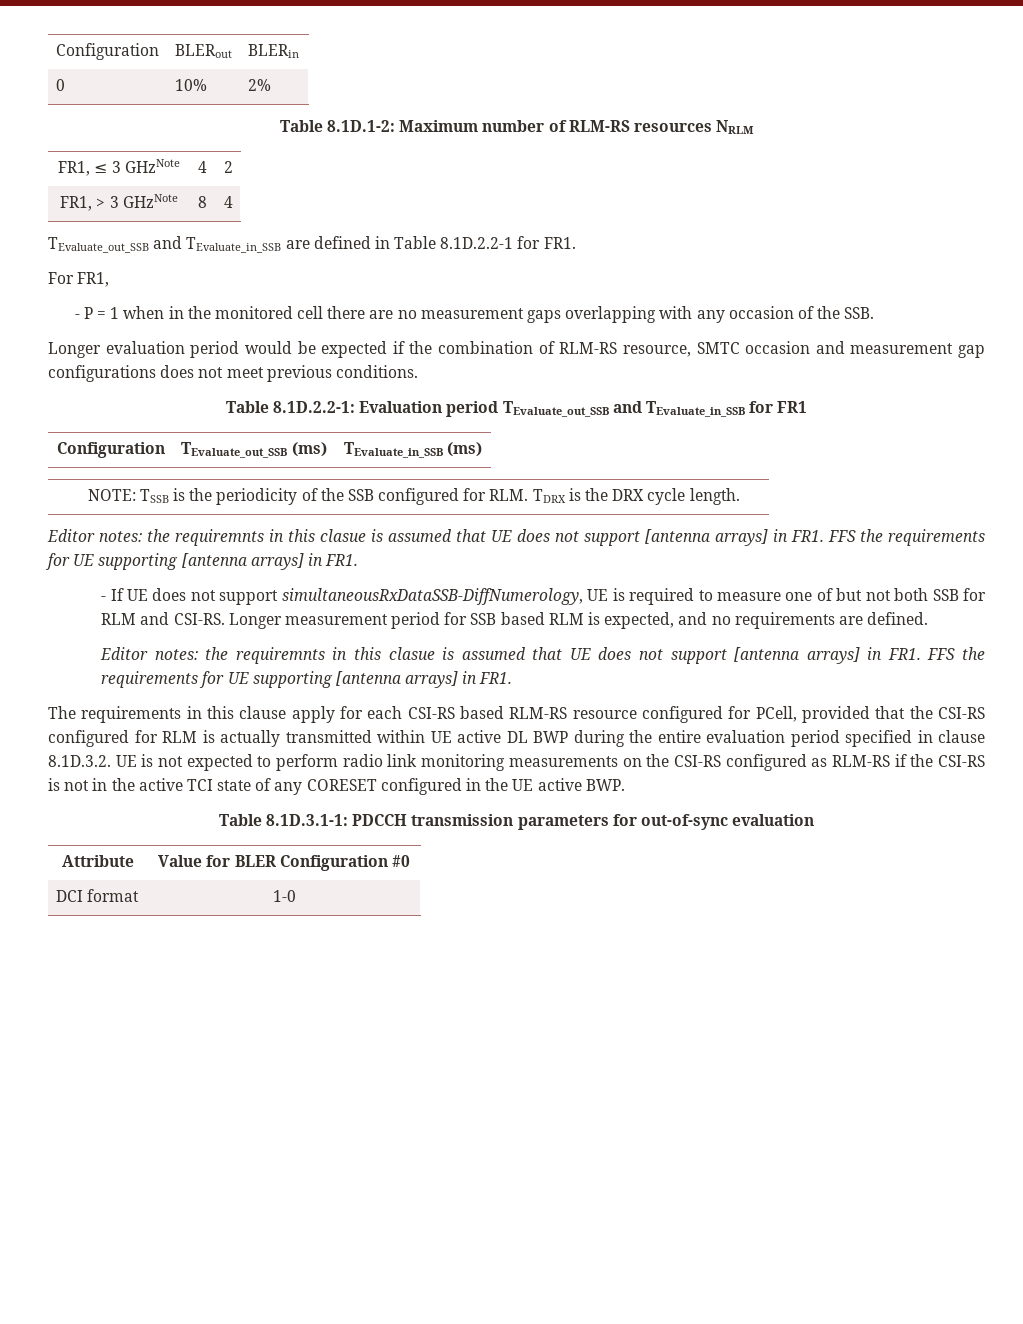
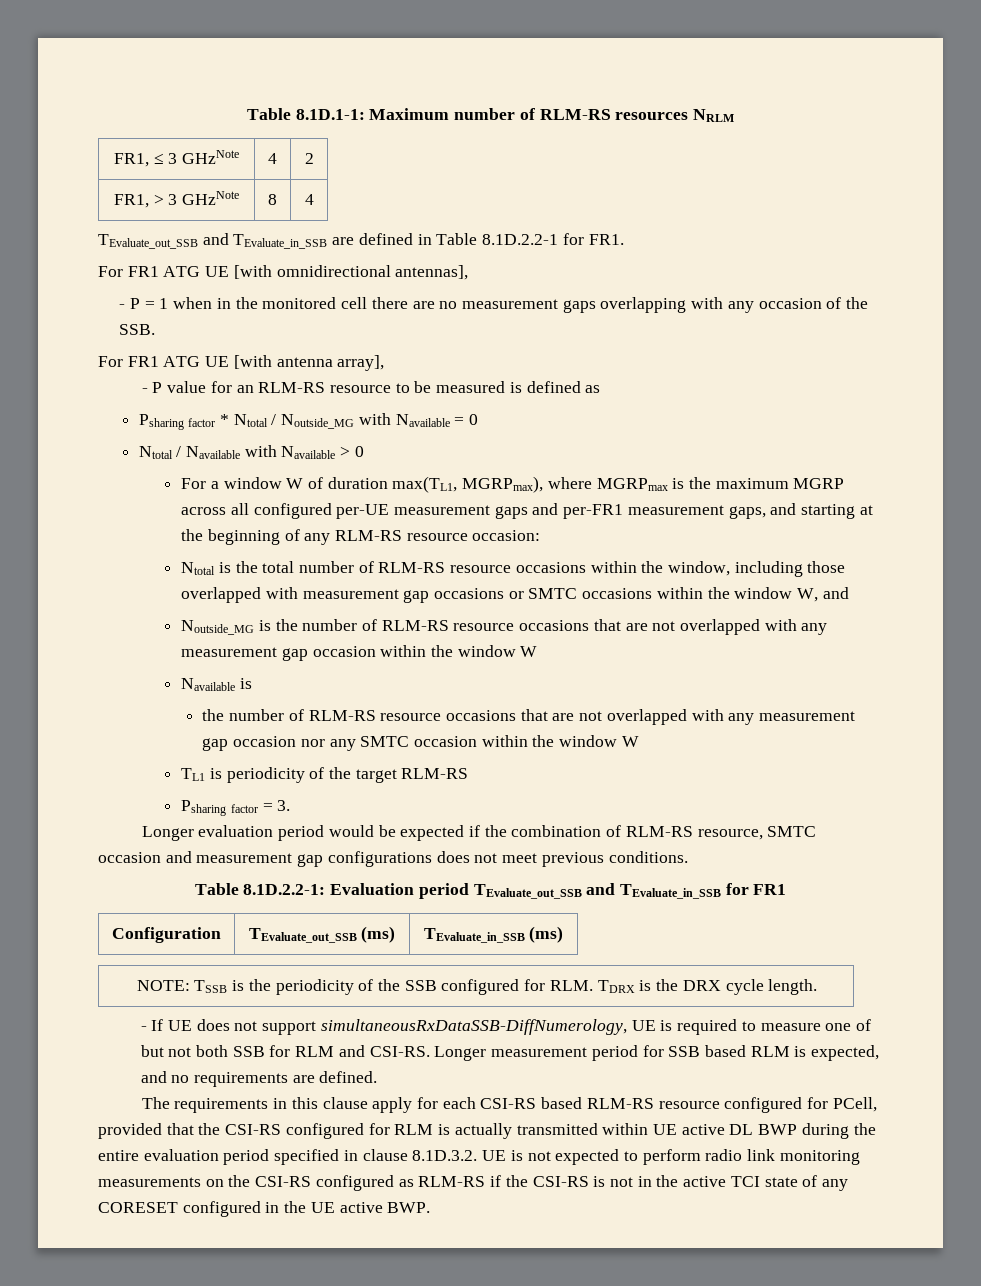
[55,43,159,60] [174,44,232,58] [247,44,299,58] [55,79,65,91] [174,79,207,91] [247,79,271,91] [279,120,396,132] Configuration | BLERout | BLERin // 0 | 10% | 2% // Table 8.1D.1-2: -> [246,108,365,120] Table 8.1D.1-1:
[77,272,110,287] FR1, -> [127,265,469,280] FR1 ATG UE [with omnidirectional antennas],
(875, 313) none -> [98,355,385,371] [141,381,601,393] [138,413,479,430] [138,445,364,459] [181,476,845,493] [181,503,873,519] [181,529,541,545] [181,561,846,577] [181,587,849,603] [181,619,828,635] [181,645,538,661] [181,678,252,691] [202,709,856,725] [202,735,639,751] [181,767,469,783] [181,800,291,816] // For FR1 ATG UE [with antenna array], // - P value for an RLM-RS resource to be measured is defined as // Psharing factor * Ntotal / Noutside_MG with Navailable = 0 // Ntotal / Navailable with Navailable > 0 // For a window W of duration max(TL1, MGRPmax), where MGRPmax is the maximum MGRP across all configured per-UE measurement gaps and per-FR1 measurement gaps, and starting at the beginning of any RLM-RS resource occasion: // Ntotal is the total number of RLM-RS resource occasions within the window, including those overlapped with measurement gap occasions or SMTC occasions within the window W, and // Noutside_MG is the number of RLM-RS resource occasions that are not overlapped with any measurement gap occasion within the window W // Navailable is // the number of RLM-RS resource occasions that are not overlapped with any measurement gap occasion nor any SMTC occasion within the window W // TL1 is periodicity of the target RLM-RS // Psharing factor = 3.
[47,529,985,546] [45,553,359,570] // Editor notes: the requiremnts in this clasue is assumed that UE does not support [antenna arrays] in FR1. FFS the requirements for UE supporting [antenna arrays] in FR1. -> (818, 987) none
[100,647,985,664] [101,671,513,688] // Editor notes: the requiremnts in this clasue is assumed that UE does not support [antenna arrays] in FR1. FFS the requirements for UE supporting [antenna arrays] in FR1. -> (378, 1077) none
[218,814,815,830] [62,855,134,867] [158,855,410,871] [55,889,139,902] [272,890,296,902] // Table 8.1D.3.1-1: PDCCH transmission parameters for out-of-sync evaluation // Attribute | Value for BLER Configuration #0 // DCI format | 1-0 -> (431, 1207) none

